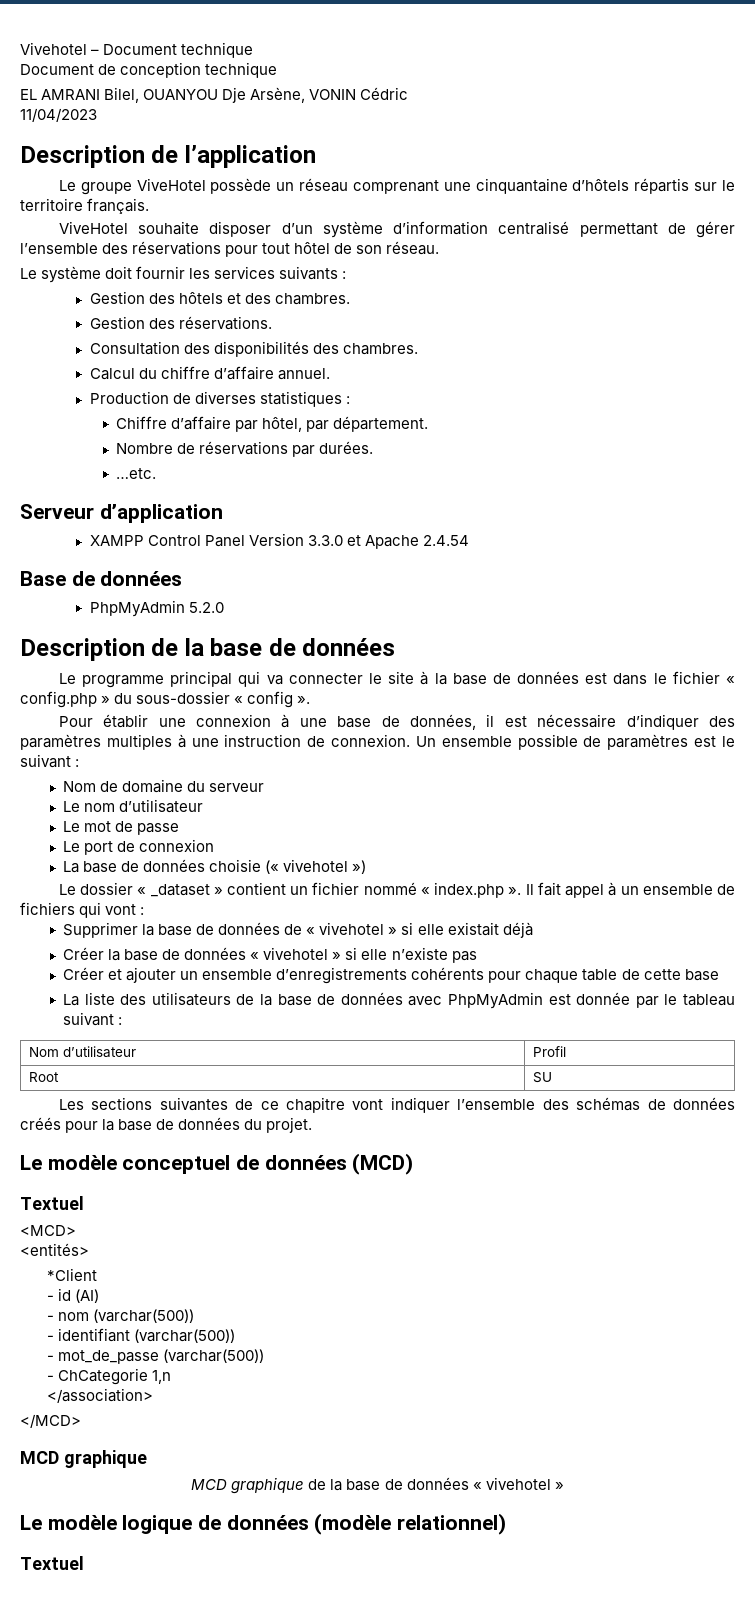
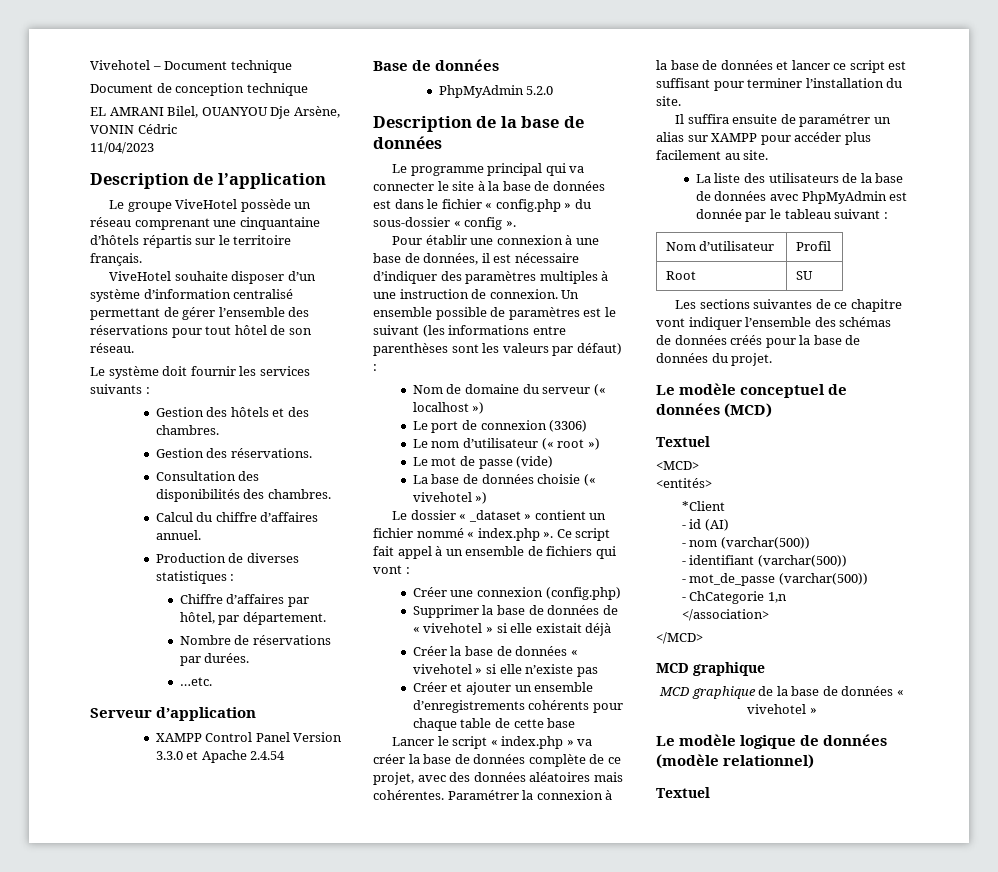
[213,366,274,380] d’affaire -> [260,512,319,522] d’affaires
[171,416,232,430] d’affaire -> [226,594,285,604] d’affaires
(71, 761) none -> [422,325,566,337] [373,343,622,356] (les informations entre parenthèses sont les valeurs par défaut)
(265, 787) none -> [593,384,606,396] [412,402,485,414] [412,420,588,433] (« localhost ») // Le port de connexion (3306)
(204, 806) none -> [541,438,600,450] (« root »)
[63,839,215,855] // Le port de connexion -> [516,456,554,468] (vide)
[525,884,534,895] Il -> [556,528,611,541] Ce script
(145, 911) none -> [412,587,621,600] // Créer une connexion (config.php)
(719, 975) none -> [392,736,593,749] [373,754,621,767] [373,772,623,785] [373,790,613,800] [656,60,907,73] [656,78,903,91] [656,96,681,106] [675,114,891,127] [656,132,871,145] [656,150,769,160] // Lancer le script « index.php » va créer la base de données complète de ce projet, avec des données aléatoires mais cohérentes. Paramétrer la connexion à la base de données et lancer ce script est suffisant pour terminer l’installation du site. // Il suffira ensuite de paramétrer un alias sur XAMPP pour accéder plus facilement au site.

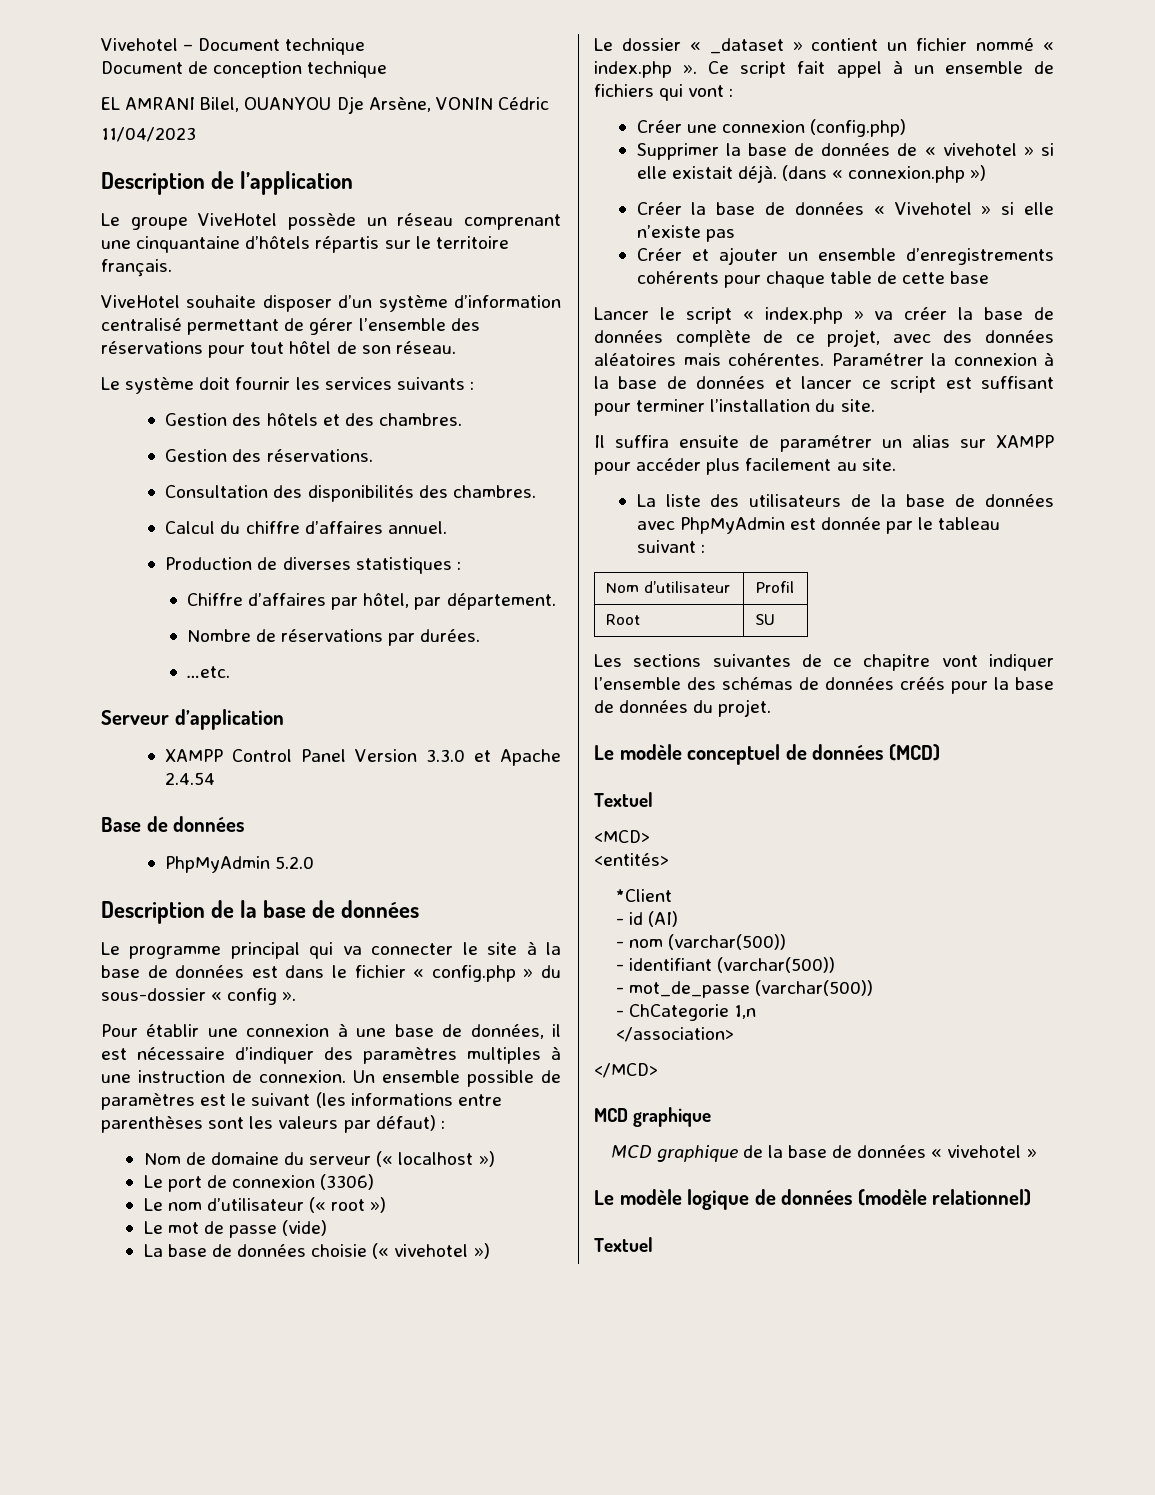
[585,623,612,636] déjà -> [737,165,987,183] déjà. (dans « connexion.php »)
[412,664,472,674] vivehotel -> [894,202,972,215] Vivehotel

